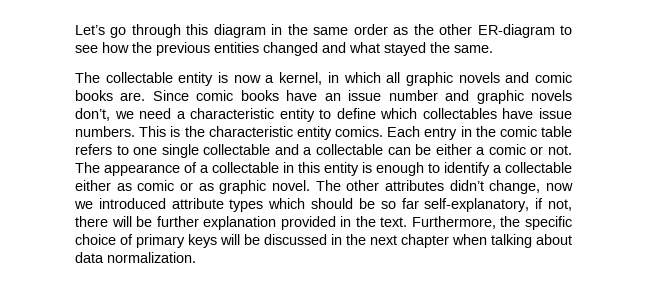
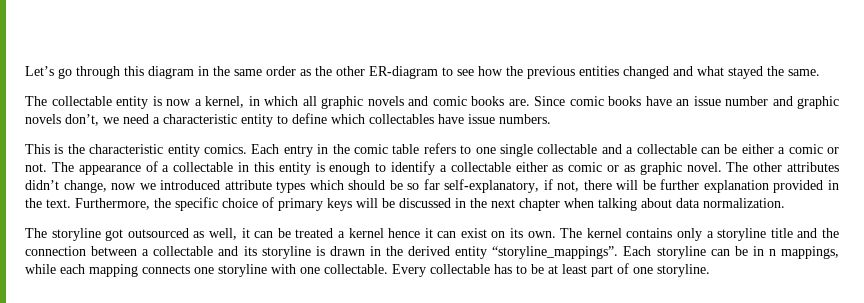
(135, 131) none -> (551, 119) //
(196, 257) none -> [25,228,840,241] [25,246,840,259] [25,263,710,277] // The storyline got outsourced as well, it can be treated a kernel hence it can exist on its own. The kernel contains only a storyline title and the connection between a collectable and its storyline is drawn in the derived entity “storyline_mappings”. Each storyline can be in n mappings, while each mapping connects one storyline with one collectable. Every collectable has to be at least part of one storyline.

